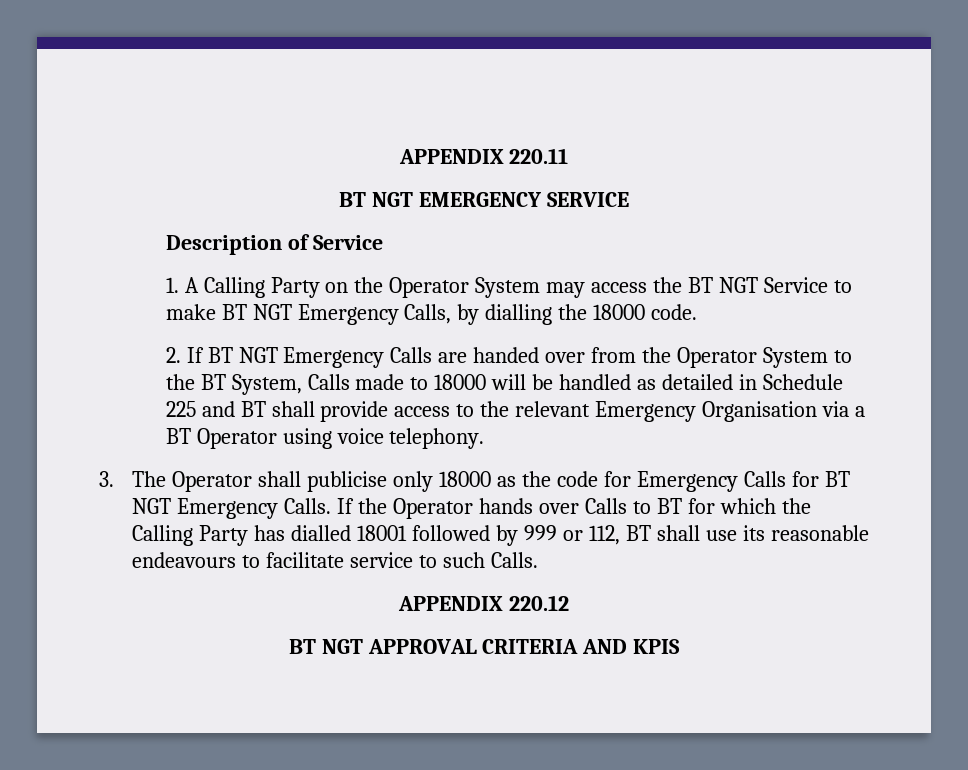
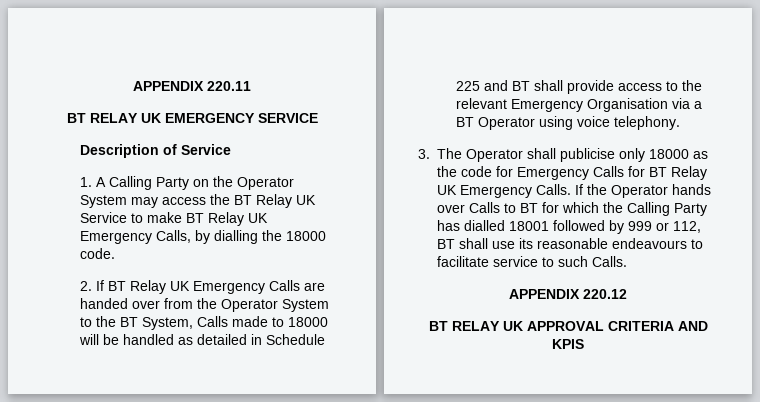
[372,192,414,207] NGT -> [89,113,161,123] RELAY UK
[718,277,758,293] NGT -> [255,194,316,208] Relay UK
[252,304,292,320] NGT -> [207,212,268,226] Relay UK
[238,347,278,363] NGT -> [129,280,190,294] Relay UK
[132,498,172,514] NGT -> [671,166,707,180] [437,185,457,195] Relay UK
[321,639,363,654] NGT -> [451,321,523,331] RELAY UK

